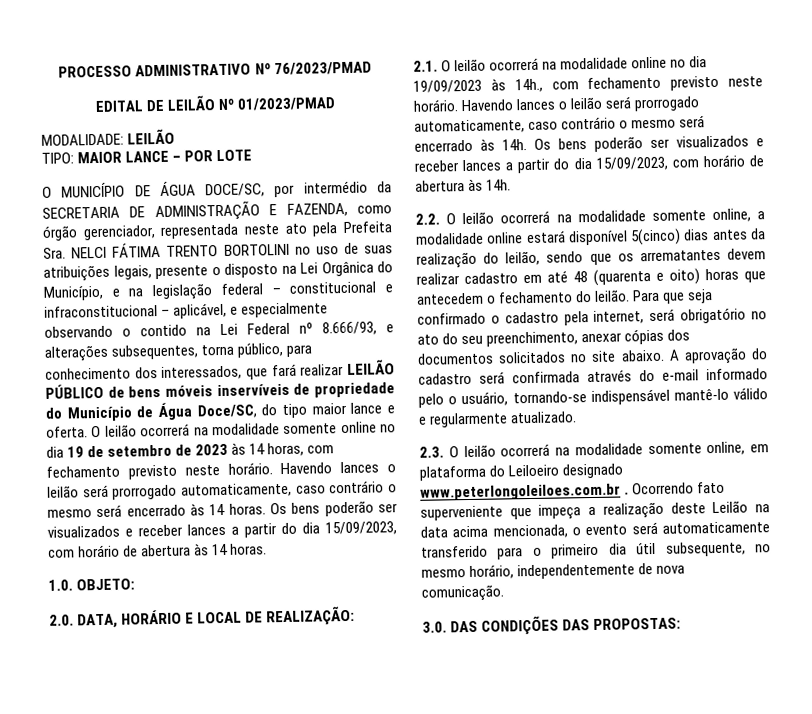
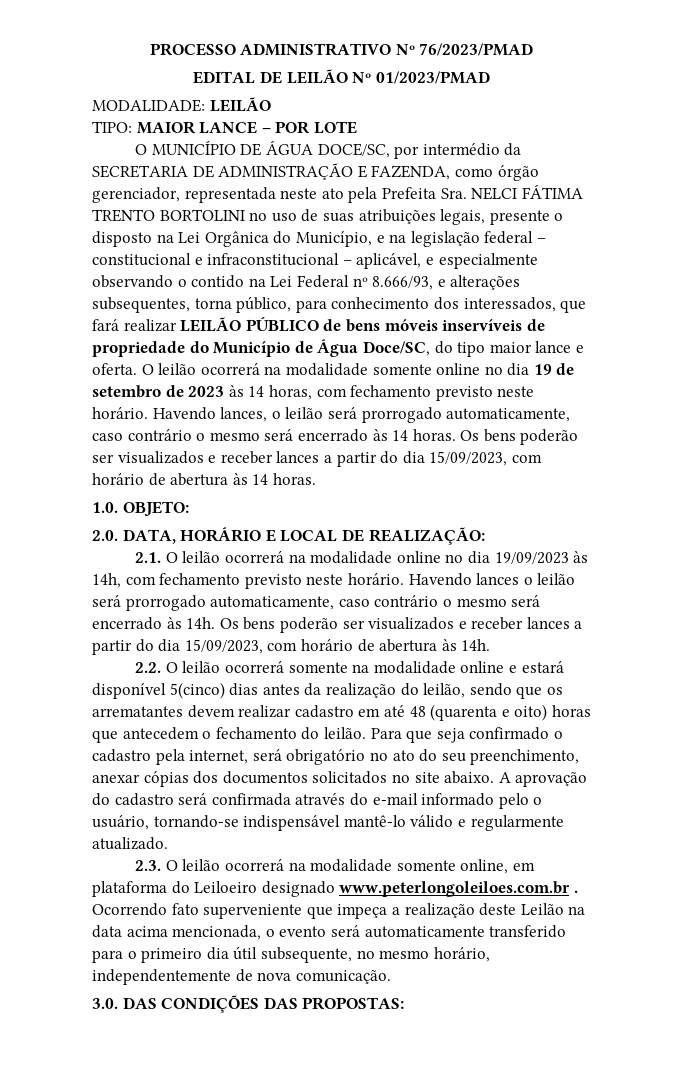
[340,461,380,474] lances -> [220,407,268,422] lances,
[514,78,543,93] 14h., -> [92,573,121,588] 14h,
[556,208,765,223] [416,232,524,245] na modalidade somente online, a modalidade online -> [288,661,517,674] somente na modalidade online e

